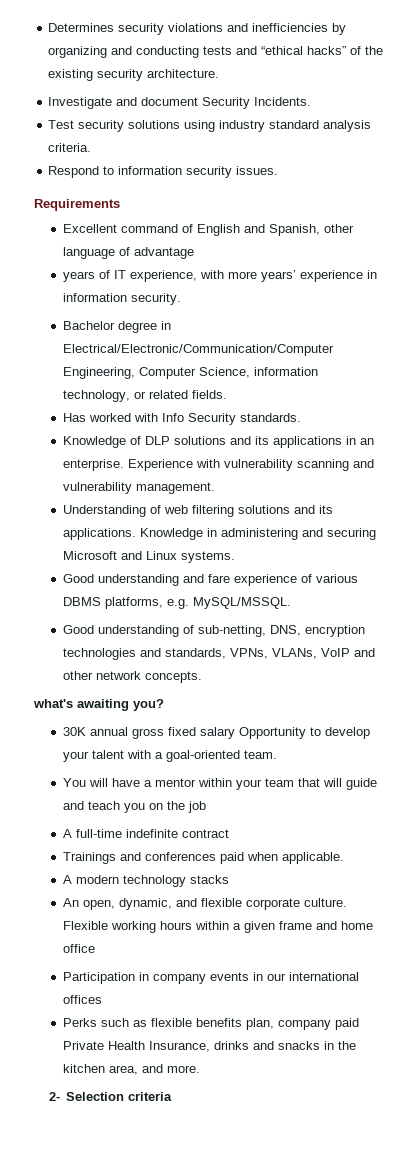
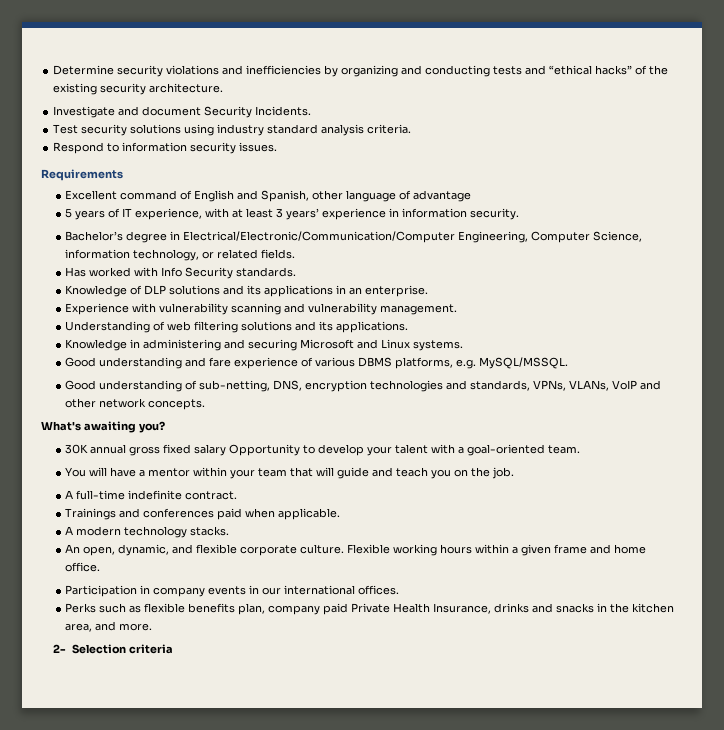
[48,23,115,32] Determines -> [53,65,115,75] Determine
(195, 253) none -> [65,208,73,218] 5
[228,271,258,279] more -> [232,208,284,218] at least 3
[63,321,116,330] Bachelor -> [65,231,124,241] Bachelor’s
(125, 465) none -> (429, 291) //
(137, 534) none -> (409, 327) //
[33,699,73,708] what's -> [41,421,81,431] What's
[188,801,207,813] job -> [492,467,515,479] job.
[182,829,230,838] contract -> [185,491,238,500] contract.
[190,875,230,884] stacks -> [190,526,230,536] stacks.
[63,944,96,953] office -> [65,562,101,572] office.
[63,995,103,1004] offices -> [358,585,400,595] offices.

